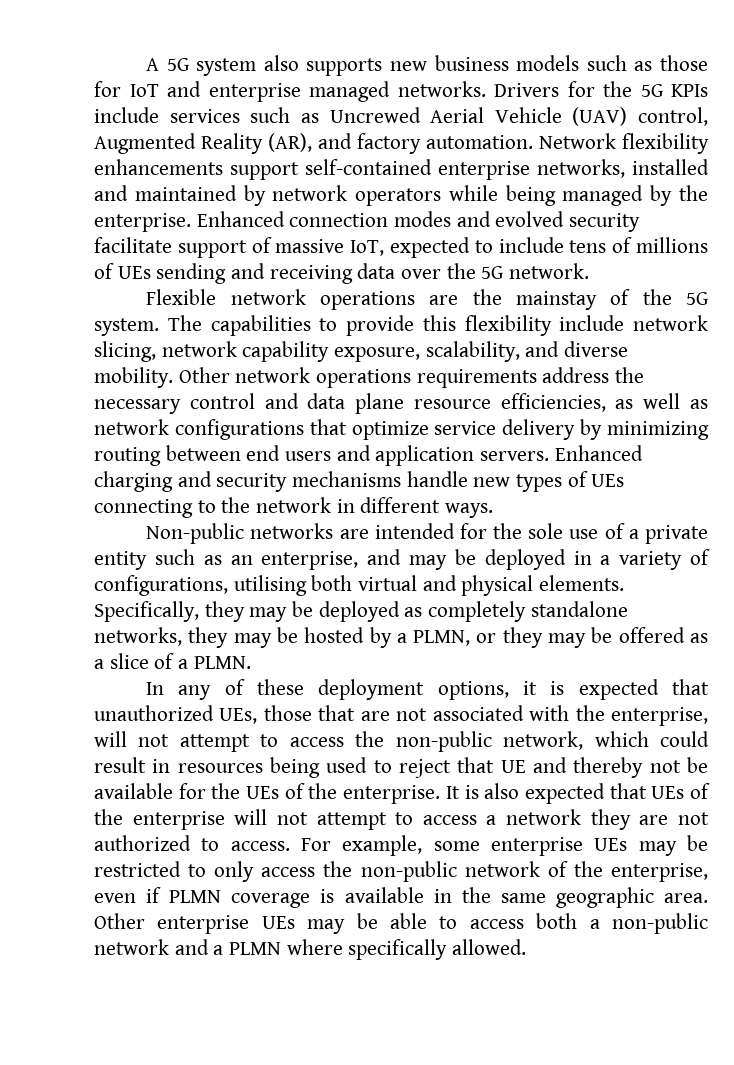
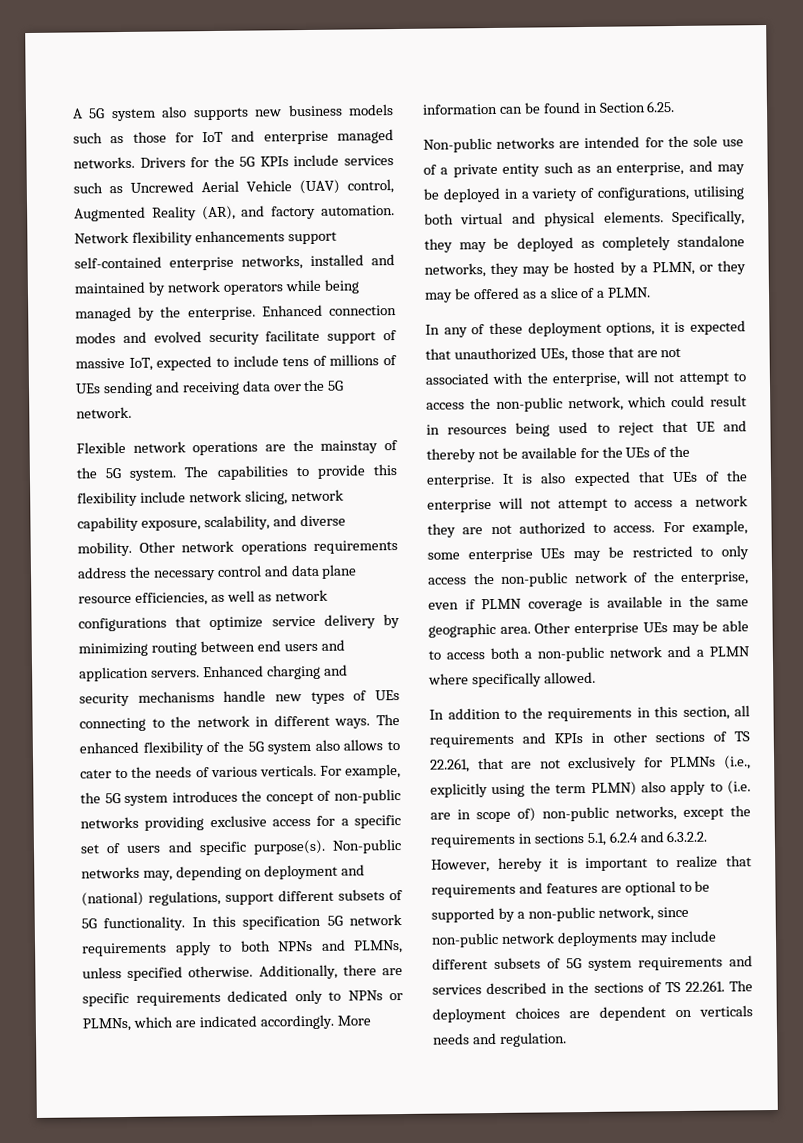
(494, 510) none -> [376,714,400,726] [79,739,400,756] [80,764,401,779] [80,789,401,807] [80,815,401,831] [80,839,402,856] [81,864,365,881] [81,889,403,907] [81,914,402,932] [82,939,403,957] [82,964,403,981] [82,989,403,1007] [82,1014,371,1032] [422,101,676,115] The enhanced flexibility of the 5G system also allows to cater to the needs of various verticals. For example, the 5G system introduces the concept of non-public networks providing exclusive access for a specific set of users and specific purpose(s). Non-public networks may, depending on deployment and (national) regulations, support different subsets of 5G functionality. In this specification 5G network requirements apply to both NPNs and PLMNs, unless specified otherwise. Additionally, there are specific requirements dedicated only to NPNs or PLMNs, which are indicated accordingly. More information can be found in Section 6.25.
(527, 947) none -> [429,705,750,722] [429,731,750,748] [430,755,751,773] [430,780,751,798] [430,805,751,823] [430,830,708,848] [431,855,752,873] [431,880,711,898] [431,906,689,923] [431,930,717,948] [432,955,753,972] [432,980,753,995] [432,1005,753,1023] [433,1032,567,1047] // In addition to the requirements in this section, all requirements and KPIs in other sections of TS 22.261, that are not exclusively for PLMNs (i.e., explicitly using the term PLMN) also apply to (i.e. are in scope of) non-public networks, except the requirements in sections 5.1, 6.2.4 and 6.3.2.2. However, hereby it is important to realize that requirements and features are optional to be supported by a non-public network, since non-public network deployments may include different subsets of 5G system requirements and services described in the sections of TS 22.261. The deployment choices are dependent on verticals needs and regulation.

